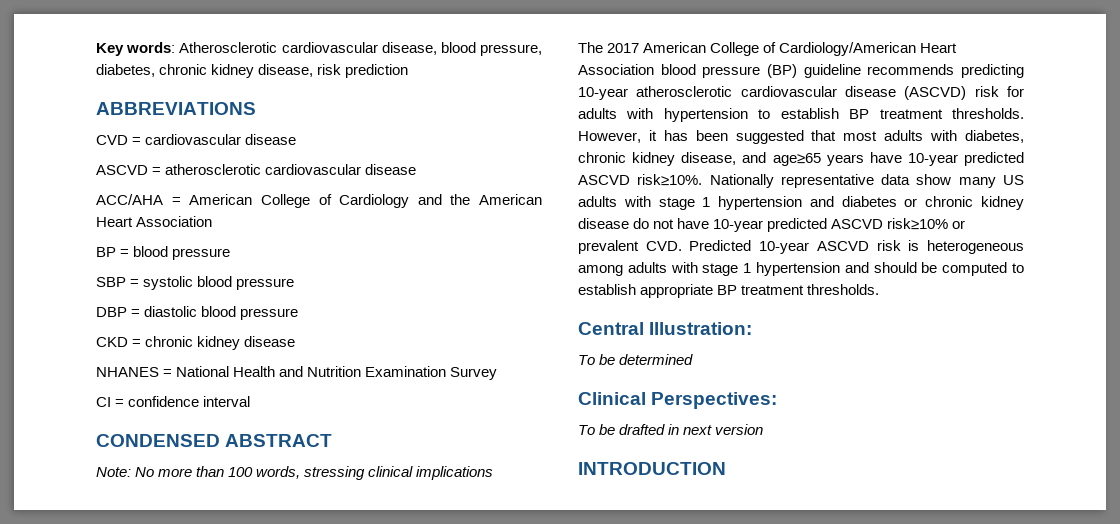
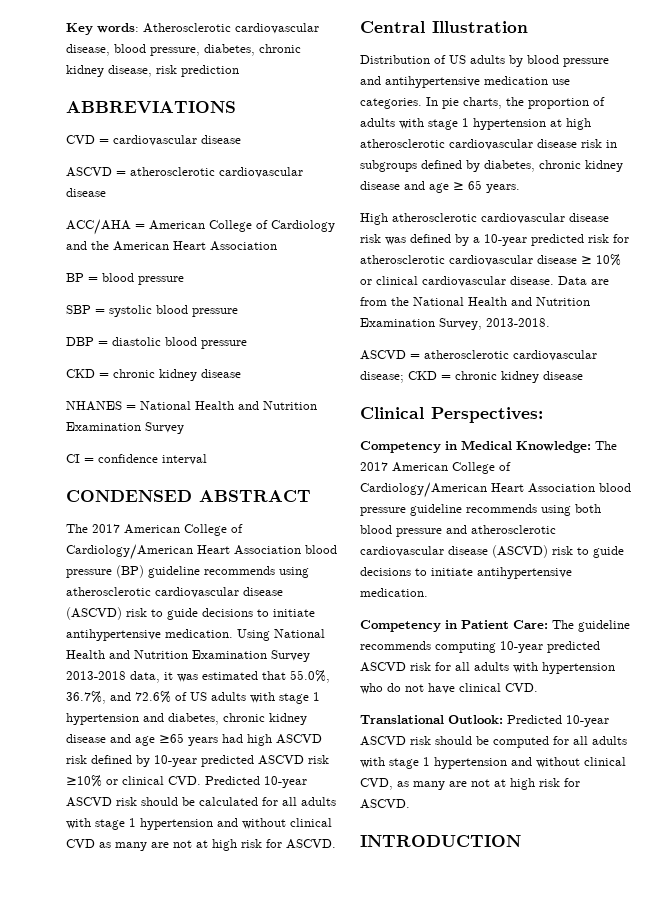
[96,466,494,480] // Note: No more than 100 words, stressing clinical implications -> (311, 496) none
[961,64,1024,78] [578,86,1024,100] [578,108,1024,122] [578,130,1024,144] [578,152,1024,166] [578,174,996,188] predicting 10-year atherosclerotic cardiovascular disease (ASCVD) risk for adults with hypertension to establish BP treatment thresholds. However, it has been suggested that most adults with diabetes, chronic kidney disease, and age≥65 years have 10-year predicted ASCVD risk≥10%. Nationally representative data show many -> [279,567,309,578] [66,587,283,598] [66,607,315,620] [66,629,325,641] [66,650,310,662] [66,670,330,683] [66,691,187,704] using atherosclerotic cardiovascular disease (ASCVD) risk to guide decisions to initiate antihypertensive medication. Using National Health and Nutrition Examination Survey 2013-2018 data, it was estimated that 55.0%, 36.7%, and 72.6% of
[841,196,1024,210] [578,218,966,232] [578,240,639,254] diabetes or chronic kidney disease do not have 10-year predicted ASCVD risk≥10% or prevalent -> [168,713,307,725] [66,733,322,746] [66,755,329,767] [66,775,164,787] diabetes, chronic kidney disease and age ≥65 years had high ASCVD risk defined by 10-year predicted ASCVD risk ≥10% or clinical
[908,240,1024,254] [578,262,1024,276] [578,284,880,298] [578,322,753,335] [578,354,694,365] [578,392,778,409] [578,424,764,435] is heterogeneous among adults with stage 1 hypertension and should be computed to establish appropriate BP treatment thresholds. // Central Illustration: // To be determined // Clinical Perspectives: // To be drafted in next version -> [141,797,336,806] [66,818,332,830] [66,839,336,851] [360,21,528,33] [360,55,609,67] [360,76,570,88] [360,97,605,109] [360,118,591,130] [360,139,617,150] [360,160,623,172] [360,180,520,193] [360,213,609,225] [360,234,629,246] [360,254,621,266] [360,276,609,287] [360,297,590,306] [360,318,550,330] [360,350,597,361] [360,371,583,383] [360,407,543,423] [360,440,617,453] [360,462,511,474] [360,482,631,498] [360,504,601,516] [360,525,556,537] [360,545,624,558] [360,567,572,579] [360,588,428,597] [360,620,630,632] [360,641,600,653] [360,662,615,674] [360,683,538,694] [360,715,609,727] [360,736,627,748] [360,757,626,769] [360,778,580,790] [360,799,410,809] should be calculated for all adults with stage 1 hypertension and without clinical CVD as many are not at high risk for ASCVD. // Central Illustration // Distribution of US adults by blood pressure and antihypertensive medication use categories. In pie charts, the proportion of adults with stage 1 hypertension at high atherosclerotic cardiovascular disease risk in subgroups defined by diabetes, chronic kidney disease and age ≥ 65 years. // High atherosclerotic cardiovascular disease risk was defined by a 10-year predicted risk for atherosclerotic cardiovascular disease ≥ 10% or clinical cardiovascular disease. Data are from the National Health and Nutrition Examination Survey, 2013-2018. // ASCVD = atherosclerotic cardiovascular disease; CKD = chronic kidney disease // Clinical Perspectives: // Competency in Medical Knowledge: The 2017 American College of Cardiology/American Heart Association blood pressure guideline recommends using both blood pressure and atherosclerotic cardiovascular disease (ASCVD) risk to guide decisions to initiate antihypertensive medication. // Competency in Patient Care: The guideline recommends computing 10-year predicted ASCVD risk for all adults with hypertension who do not have clinical CVD. // Translational Outlook: Predicted 10-year ASCVD risk should be computed for all adults with stage 1 hypertension and without clinical CVD, as many are not at high risk for ASCVD.

